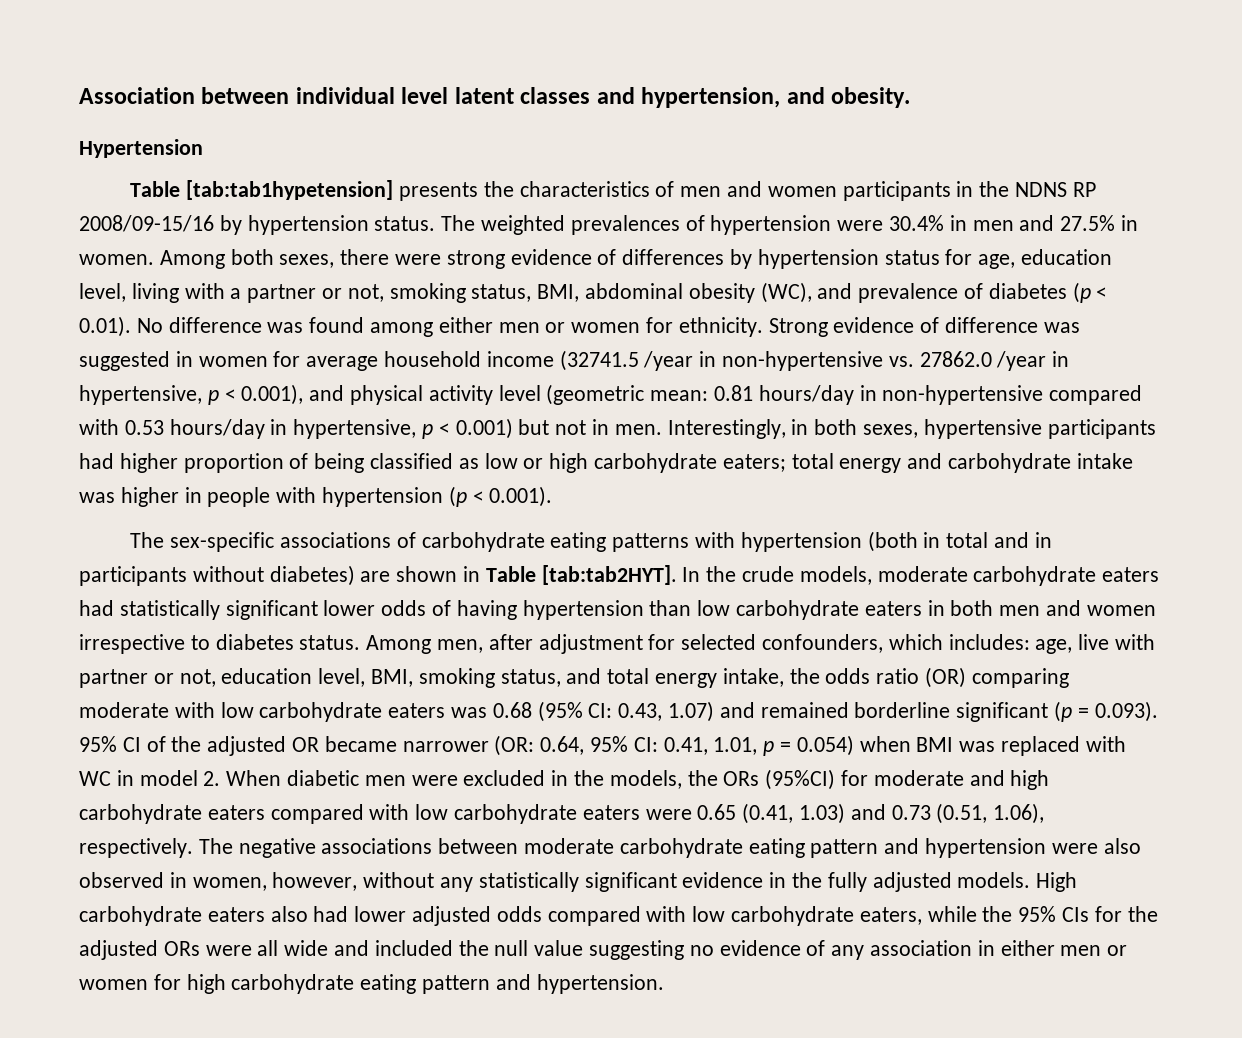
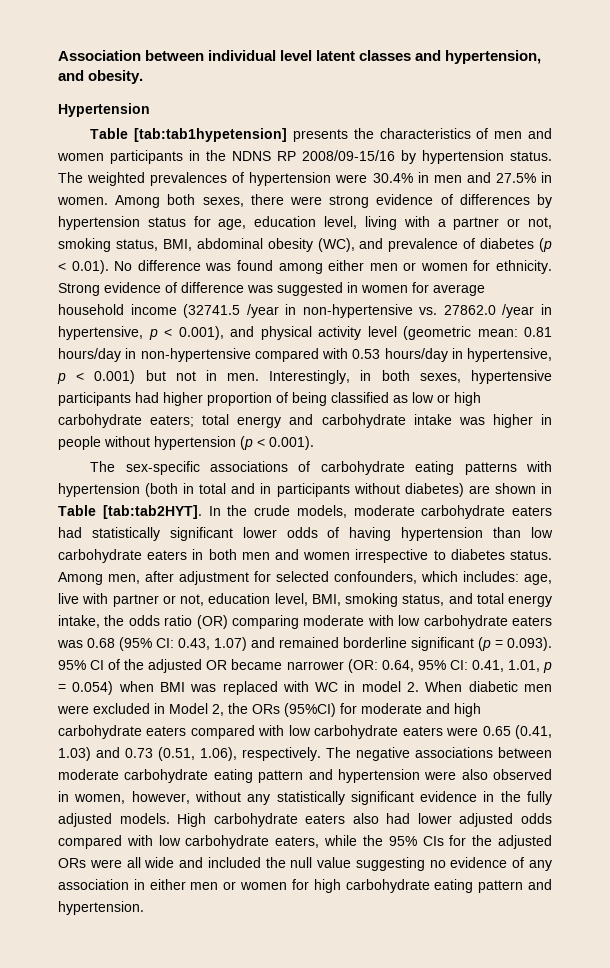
[276,487,317,503] with -> [104,436,150,447] without
[574,770,682,789] the models, -> [169,703,224,716] Model 2,

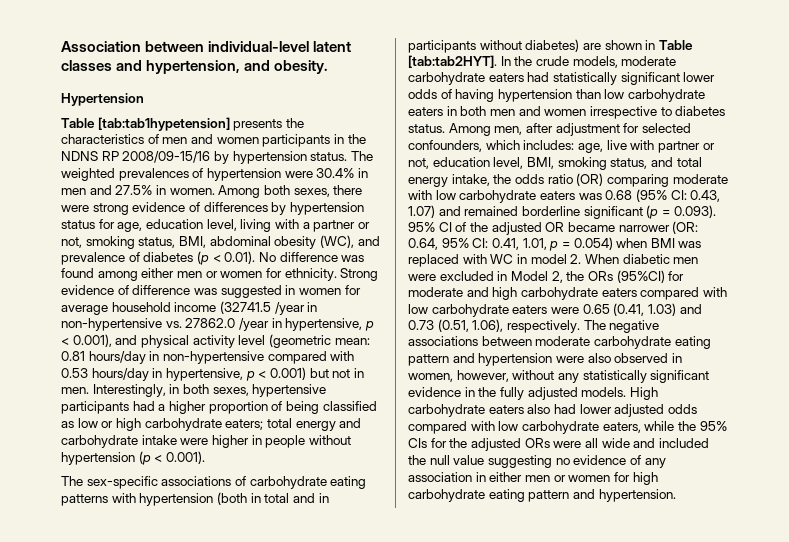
[208,50,313,61] individual level -> [208,41,310,52] individual-level
(159, 397) none -> [158,404,166,411] a
[458,417,485,425] was -> [180,438,209,445] were

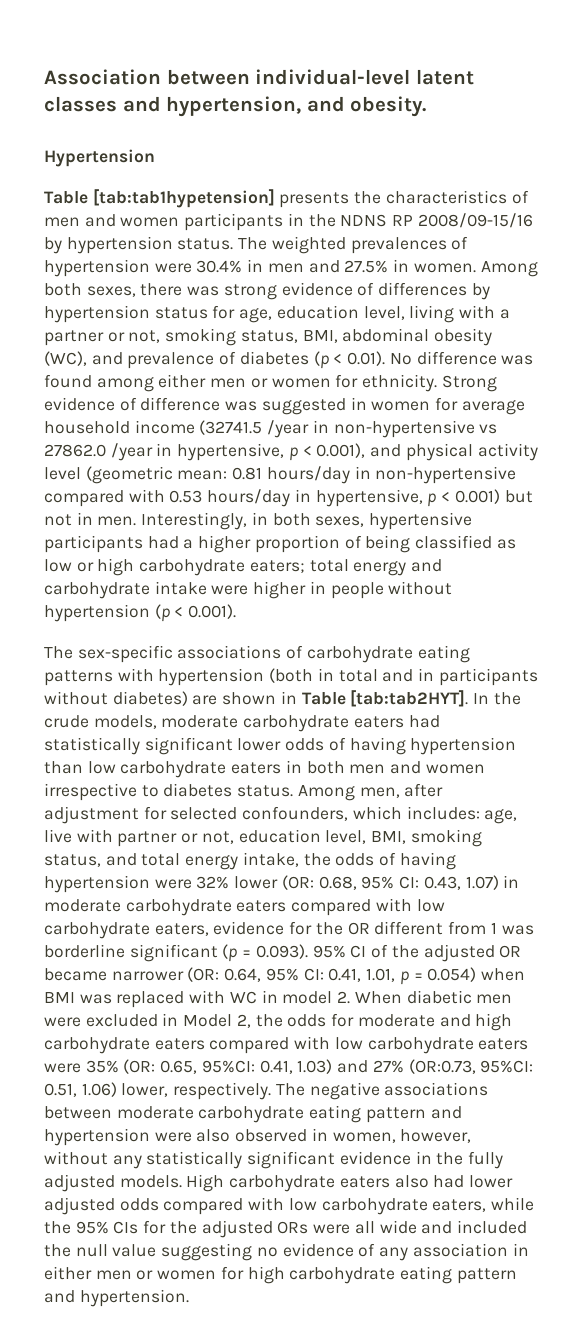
[61,205,89,212] were -> [187,286,220,296] was
[165,321,182,328] vs. -> [479,424,498,434] vs
[547,173,728,187] [408,189,721,203] [408,205,519,218] ratio (OR) comparing moderate with low carbohydrate eaters was 0.68 (95% CI: 0.43, 1.07) and remained -> [379,852,456,870] [44,875,520,893] [44,898,445,916] [44,921,534,939] of having hypertension were 32% lower (OR: 0.68, 95% CI: 0.43, 1.07) in moderate carbohydrate eaters compared with low carbohydrate eaters, evidence for the OR different from 1 was
[587,270,665,283] ORs (95%CI) -> [287,1014,327,1027] odds
[582,303,702,316] [408,319,504,332] 0.65 (0.41, 1.03) and 0.73 (0.51, 1.06), -> [85,1059,534,1074] [44,1082,169,1097] 35% (OR: 0.65, 95%CI: 0.41, 1.03) and 27% (OR:0.73, 95%CI: 0.51, 1.06) lower,

